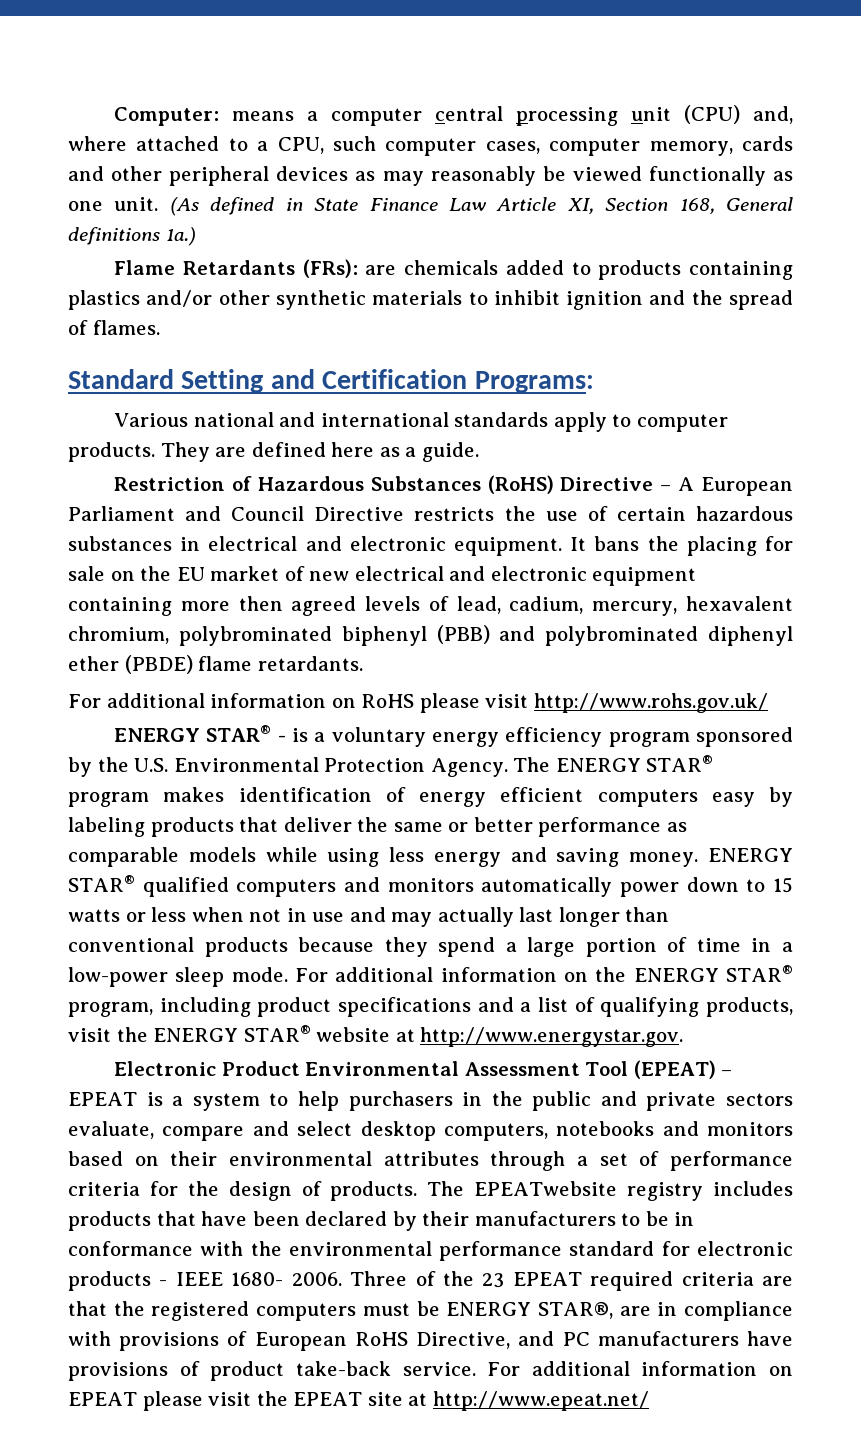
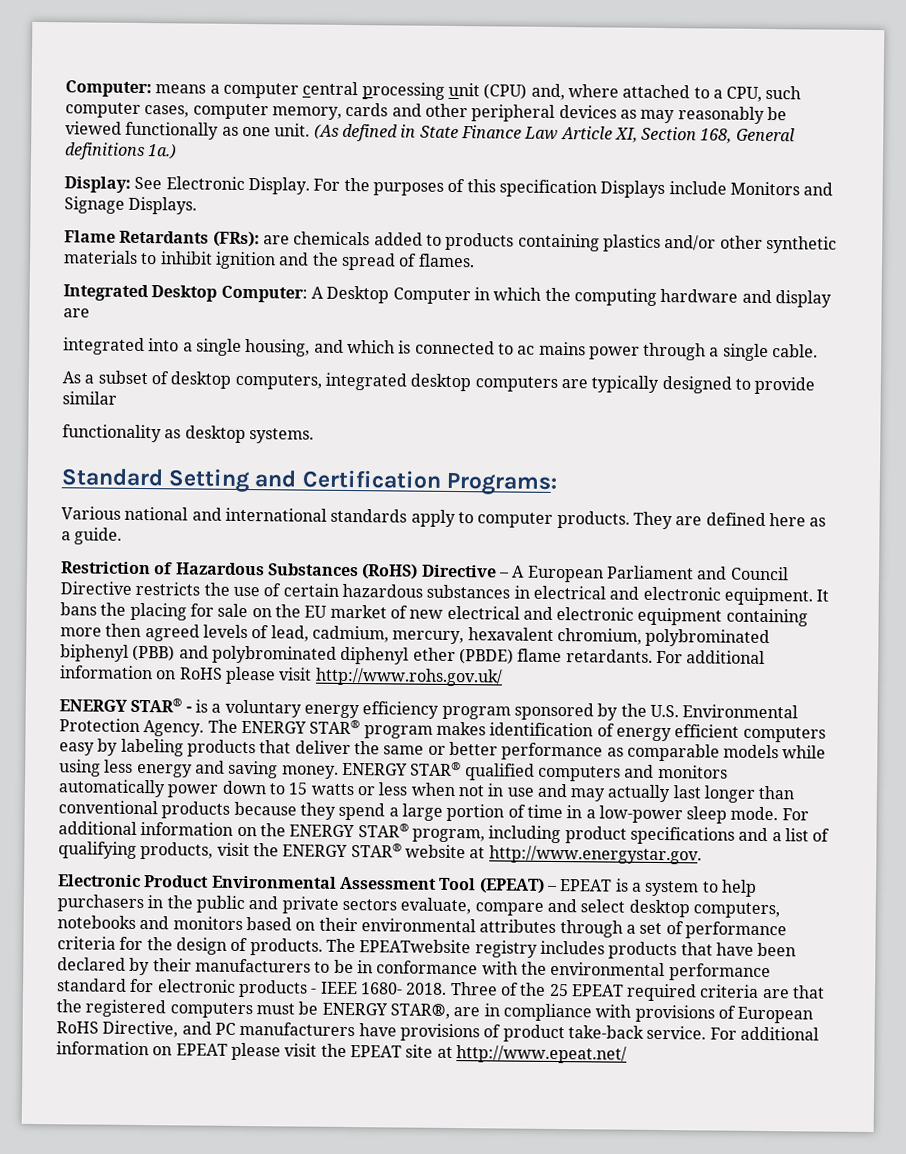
(196, 236) none -> [64,176,834,199] [64,196,198,215] // Display: See Electronic Display. For the purposes of this specification Displays include Monitors and Signage Displays.
(160, 327) none -> [63,284,832,308] [63,308,90,318] [63,337,819,362] [62,370,816,395] [62,391,117,405] [62,424,314,444] // Integrated Desktop Computer: A Desktop Computer in which the computing hardware and display are // integrated into a single housing, and which is connected to ac mains power through a single cable. // As a subset of desktop computers, integrated desktop computers are typically designed to provide similar // functionality as desktop systems.
[509,596,584,614] cadium, -> [311,625,389,643] cadmium,
(363, 663) // -> (653, 656) none
[291,1272,342,1286] 2006. -> [405,982,448,995] 2018.
[482,1273,505,1288] 23 -> [548,983,569,997] 25

